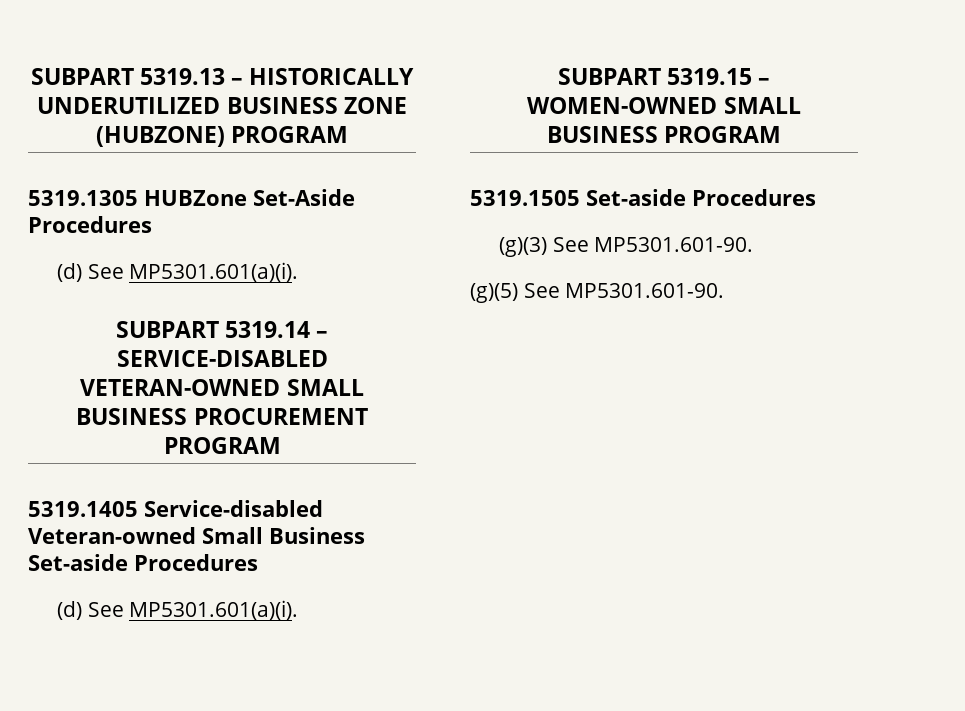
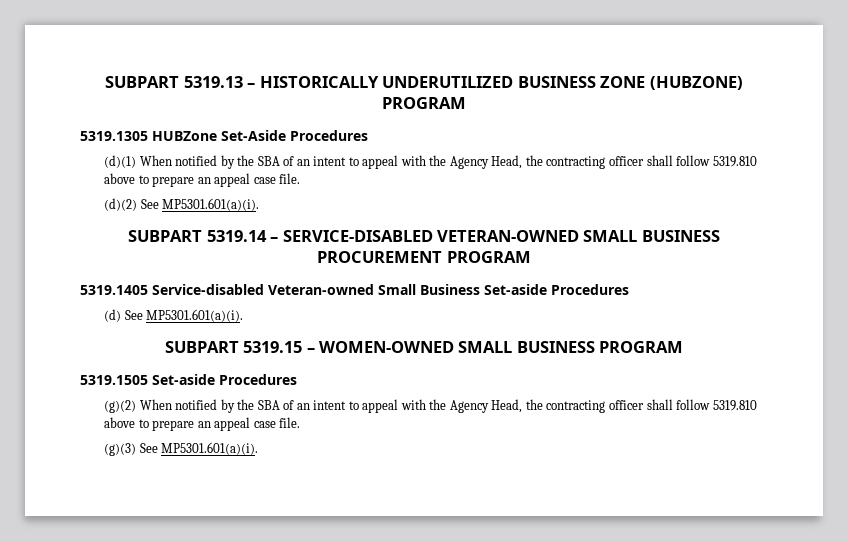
[57,263,83,282] (d) -> [104,155,757,169] [104,173,301,187] [104,198,138,211] (d)(1) When notified by the SBA of an intent to appeal with the Agency Head, the contracting officer shall follow 5319.810 above to prepare an appeal case file. // (d)(2)
[499,237,754,257] [470,283,725,303] (g)(3) See MP5301.601-90. // (g)(5) See MP5301.601-90. -> [104,399,757,413] [104,417,301,431] [104,442,259,456] (g)(2) When notified by the SBA of an intent to appeal with the Agency Head, the contracting officer shall follow 5319.810 above to prepare an appeal case file. // (g)(3) See MP5301.601(a)(i).

